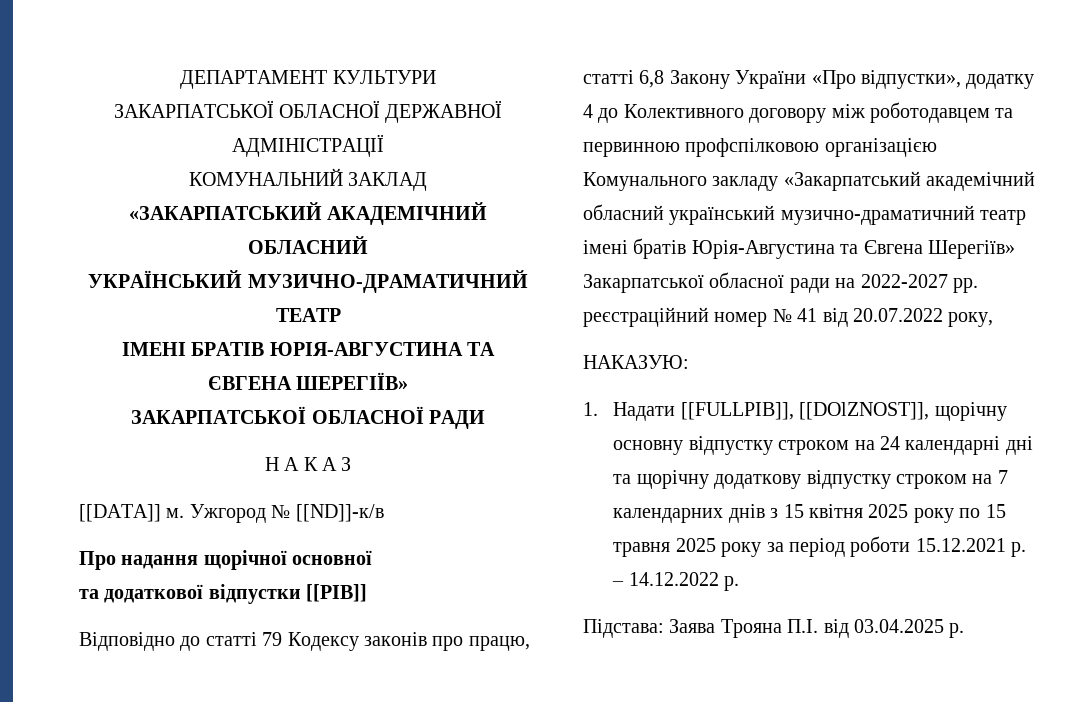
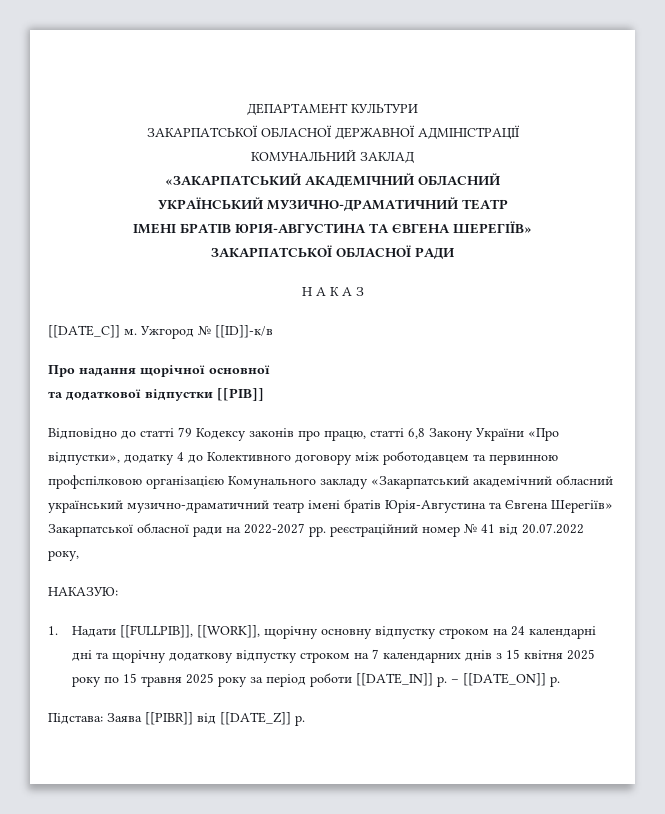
[79,504,161,522] [[DATA]] -> [48,325,120,338] [[DATE_C]]
[295,504,384,522] [[ND]]-к/в -> [215,325,273,338] [[ID]]-к/в
[799,402,930,420] [[DOlZNOST]], -> [196,625,260,638] [[WORK]],
[915,538,1006,552] 15.12.2021 -> [355,673,433,686] [[DATE_IN]]
[628,572,719,586] 14.12.2022 -> [462,673,546,686] [[DATE_ON]]
[720,619,944,638] Трояна П.І. від 03.04.2025 -> [145,712,291,725] [[PIBR]] від [[DATE_Z]]

